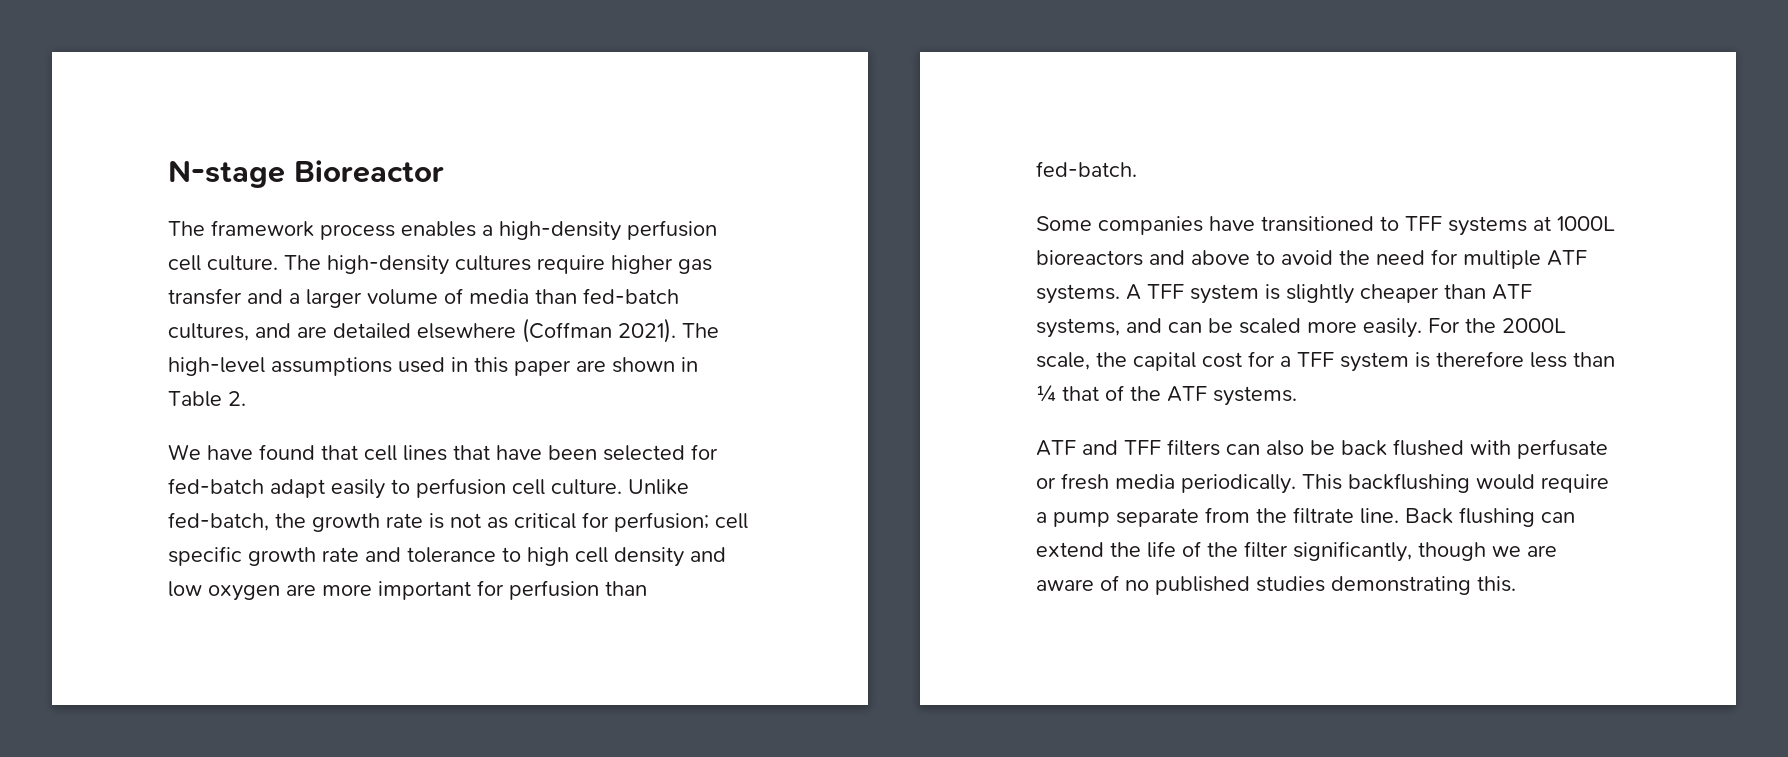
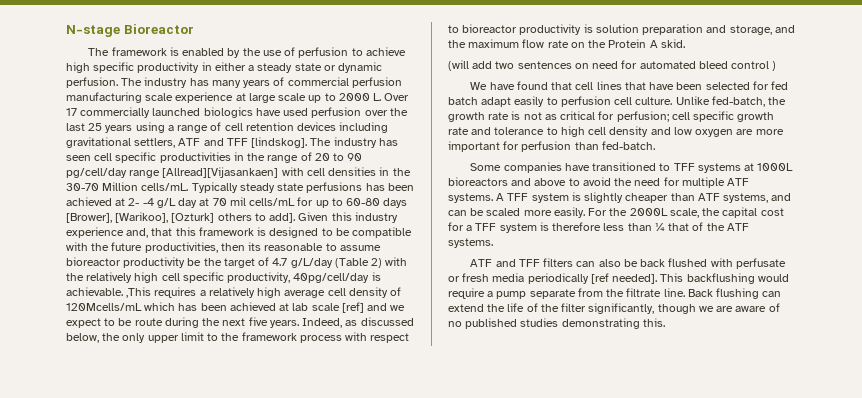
[320,220,717,241] [168,255,712,275] [168,288,679,308] [168,318,719,343] [168,357,698,376] [168,391,246,407] process enables a high-density perfusion cell culture. The high-density cultures require higher gas transfer and a larger volume of media than fed-batch cultures, and are detailed elsewhere (Coffman 2021). The high-level assumptions used in this paper are shown in Table 2. -> [169,47,406,58] [66,62,383,73] [66,77,402,88] [66,92,410,103] [66,107,408,118] [66,122,389,133] [66,137,398,148] [66,152,363,163] [66,167,411,178] [66,182,414,193] [66,197,408,208] [66,212,398,223] [66,227,413,238] [66,242,381,253] [66,257,408,268] [66,272,381,283] [66,287,402,298] [66,302,406,313] [66,317,414,328] [66,332,410,343] [448,24,795,35] [448,39,685,48] [448,60,777,71] is enabled by the use of perfusion to achieve high specific productivity in either a steady state or dynamic perfusion. The industry has many years of commercial perfusion manufacturing scale experience at large scale up to 2000 L. Over 17 commercially launched biologics have used perfusion over the last 25 years using a range of cell retention devices including gravitational settlers, ATF and TFF [lindskog]. The industry has seen cell specific productivities in the range of 20 to 90 pg/cell/day range [Allread][Vijasankaen] with cell densities in the 30-70 Million cells/mL. Typically steady state perfusions has been achieved at 2- -4 g/L day at 70 mil cells/mL for up to 60-80 days [Brower], [Warikoo], [Ozturk] others to add]. Given this industry experience and, that this framework is designed to be compatible with the future productivities, then its reasonable to assume bioreactor productivity be the target of 4.7 g/L/day (Table 2) with the relatively high cell specific productivity, 40pg/cell/day is achievable. ,This requires a relatively high average cell density of 120Mcells/mL which has been achieved at lab scale [ref] and we expect to be route during the next five years. Indeed, as discussed below, the only upper limit to the framework process with respect to bioreactor productivity is solution preparation and storage, and the maximum flow rate on the Protein A skid. // (will add two sentences on need for automated bleed control )
[168,478,264,494] fed-batch -> [771,81,789,90] [448,97,478,105] fed batch
[1181,474,1296,494] periodically. -> [527,273,658,284] periodically [ref needed].

